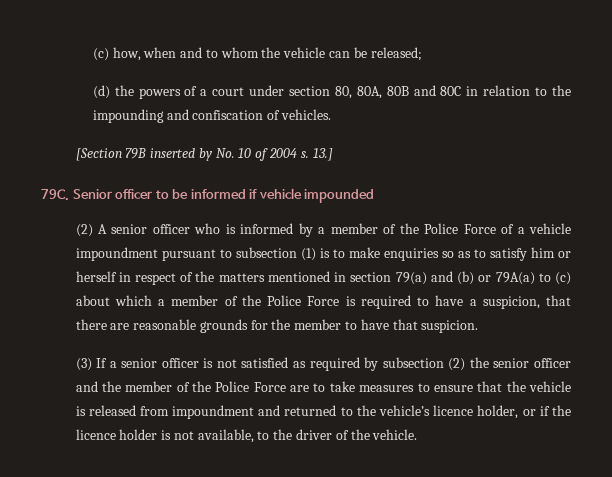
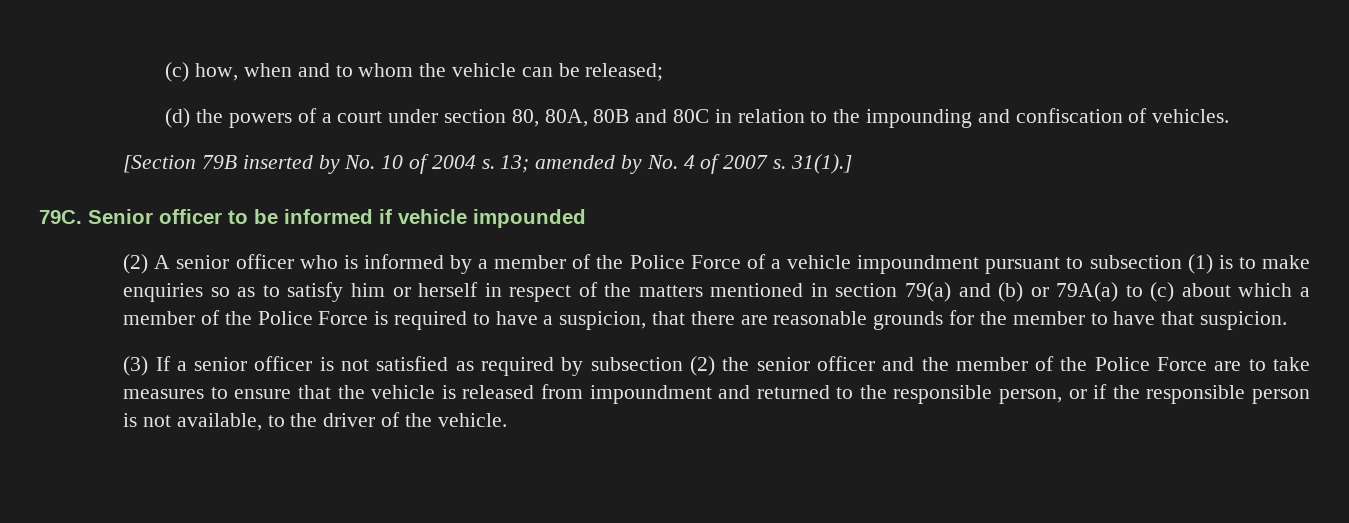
[312,148,333,161] 13.] -> [500,154,852,174] 13; amended by No. 4 of 2007 s. 31(1).]
[379,405,519,419] vehicle’s licence holder, -> [893,385,1063,404] responsible person,
[75,429,158,440] licence holder -> [1146,385,1310,404] responsible person

